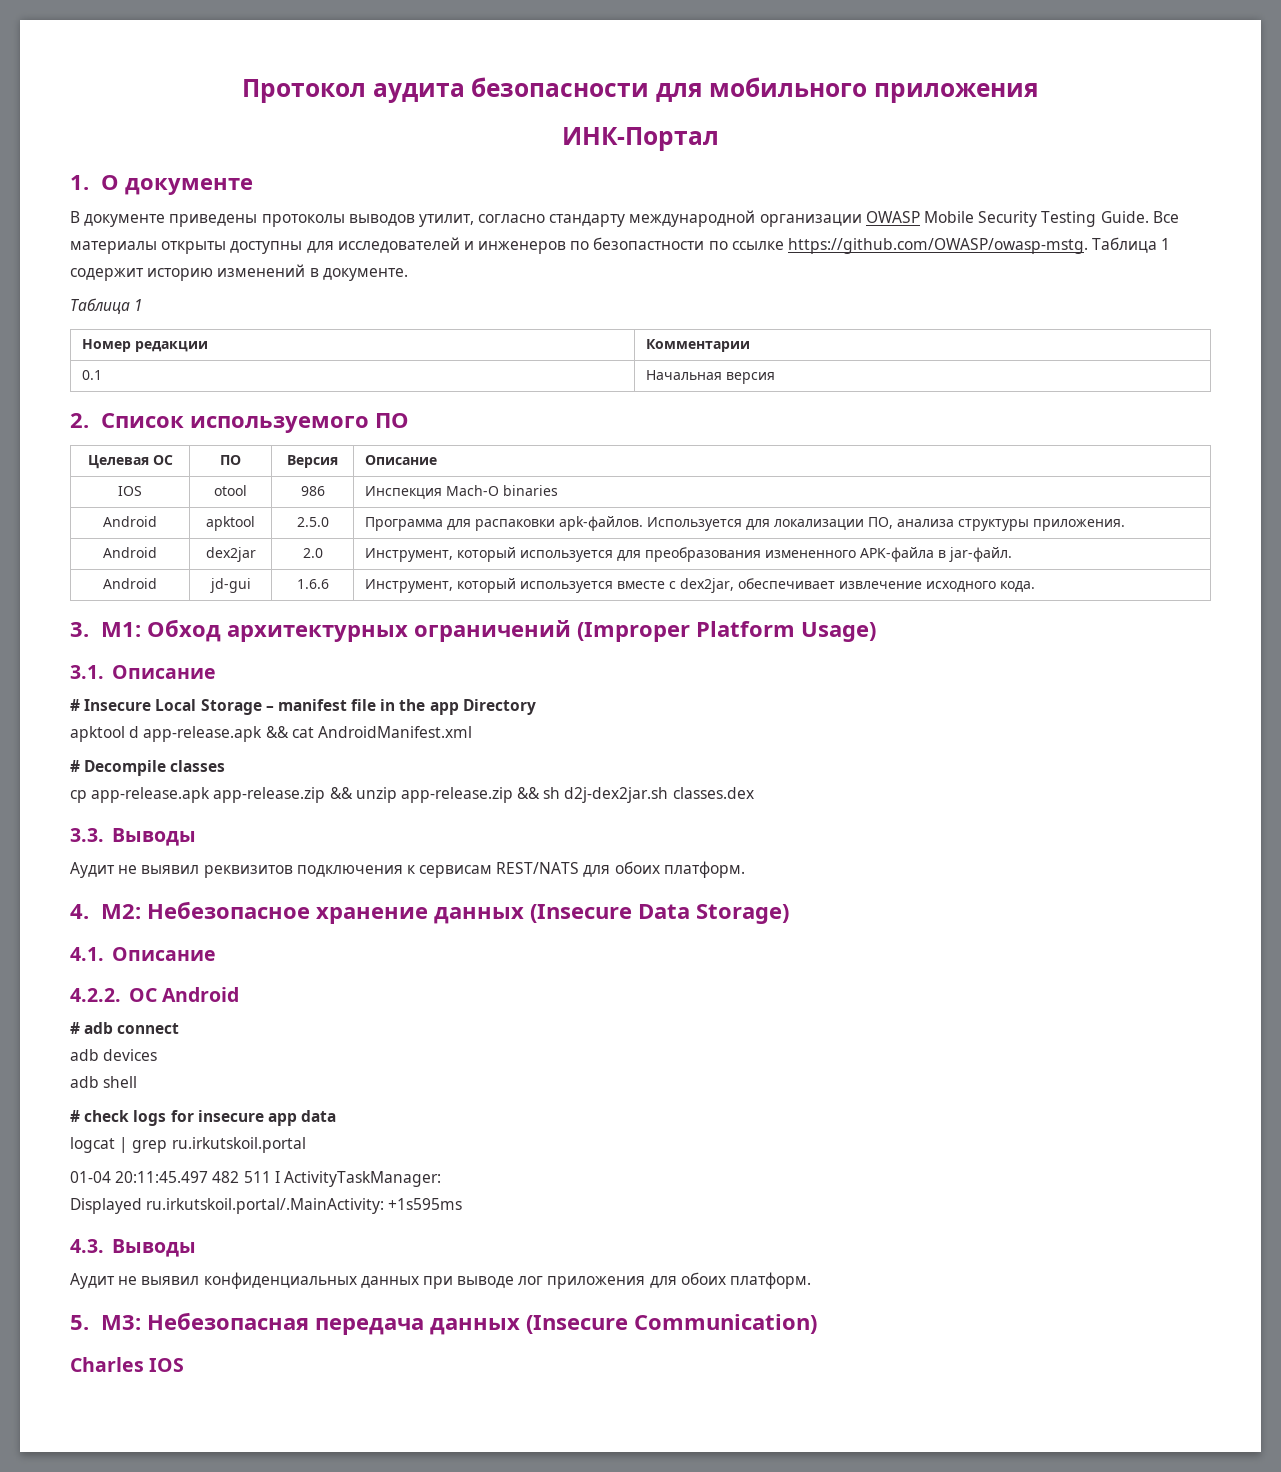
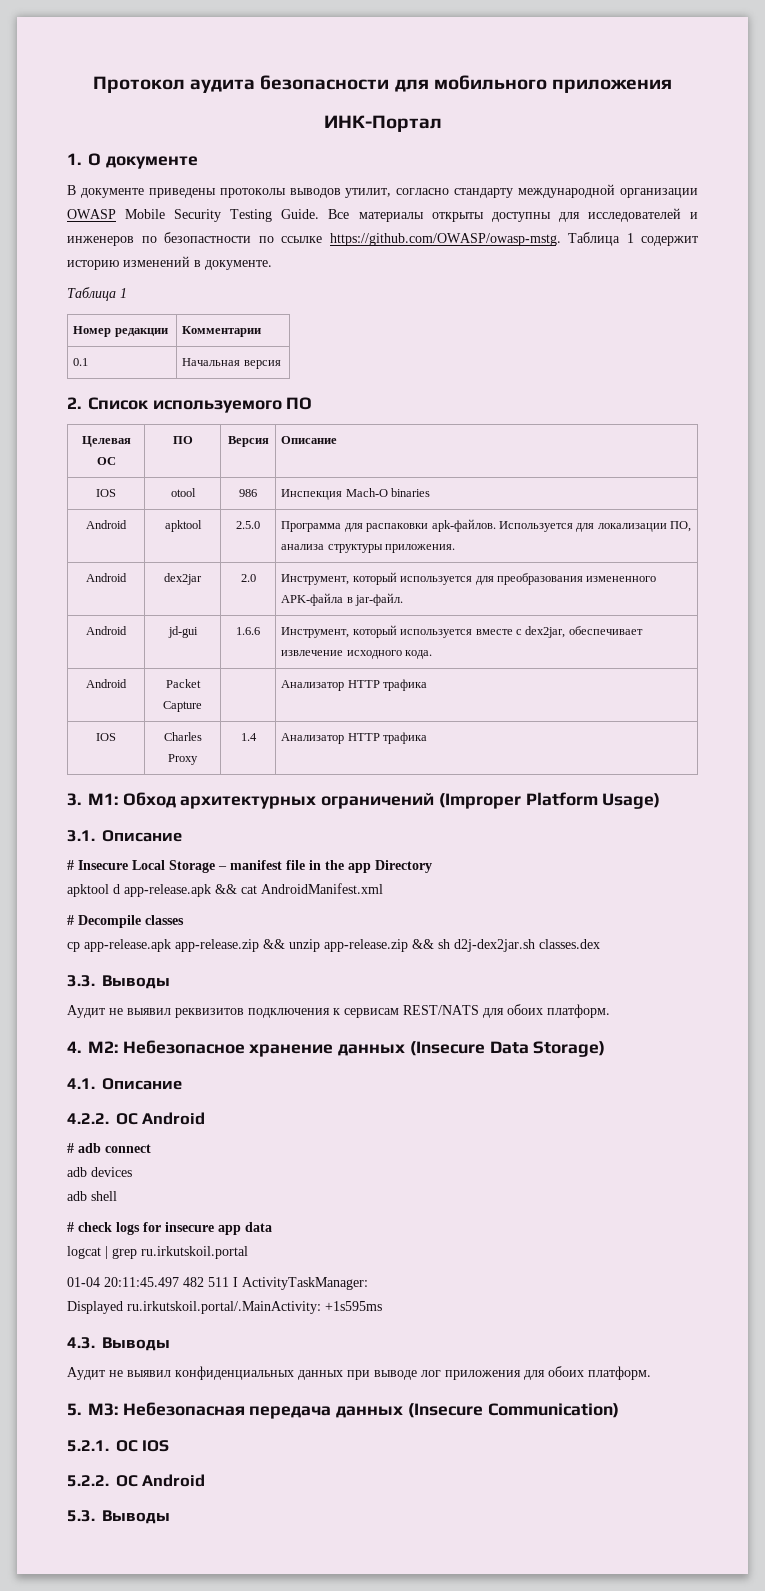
(1036, 586) none -> [86,679,127,688] [165,679,201,688] [163,701,202,712] [281,679,428,691] [96,733,116,741] [163,732,202,741] [168,754,198,765] [240,733,257,741] [281,732,428,744] // Android | Packet Capture | | Анализатор HTTP трафика // IOS | Charles Proxy | 1.4 | Анализатор HTTP трафика
[70,1357,185,1372] Charles IOS -> [67,1440,170,1452] [67,1474,206,1487] [67,1510,170,1524] 5.2.1. ОС IOS // 5.2.2. ОС Android // 5.3. Выводы

